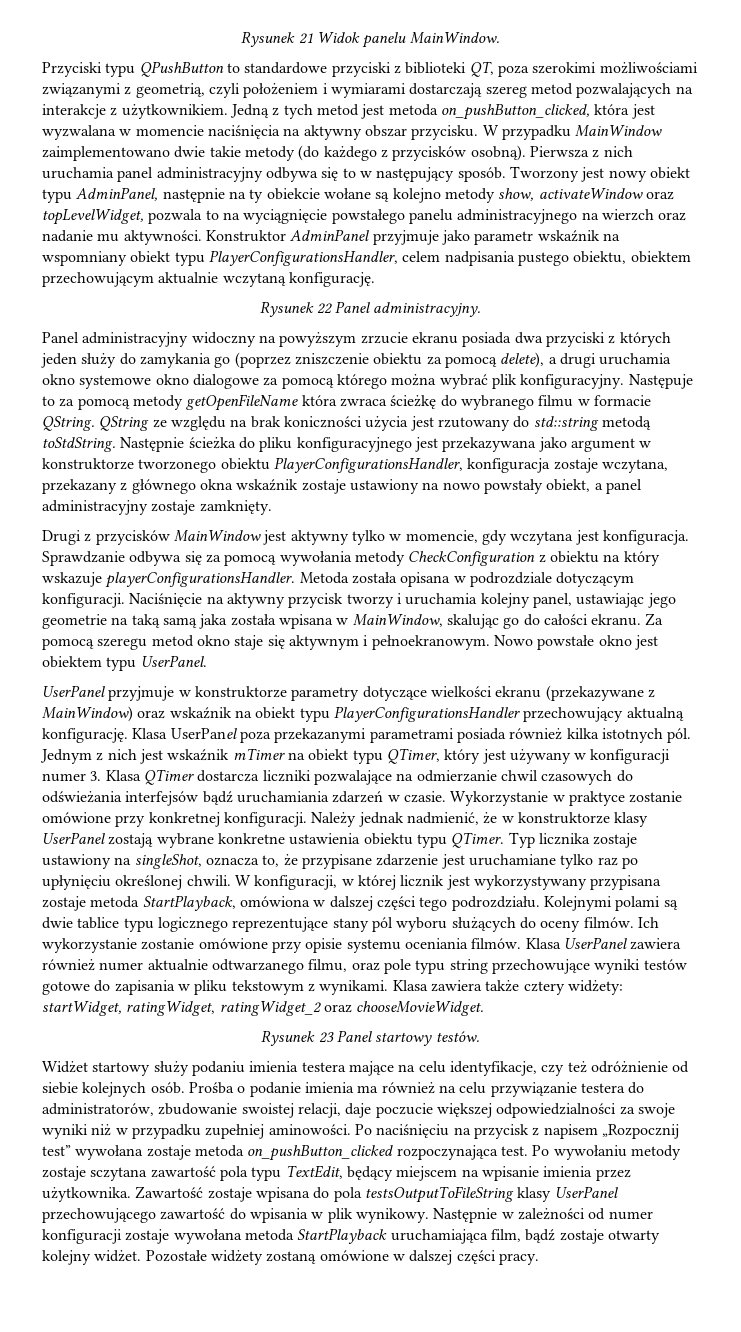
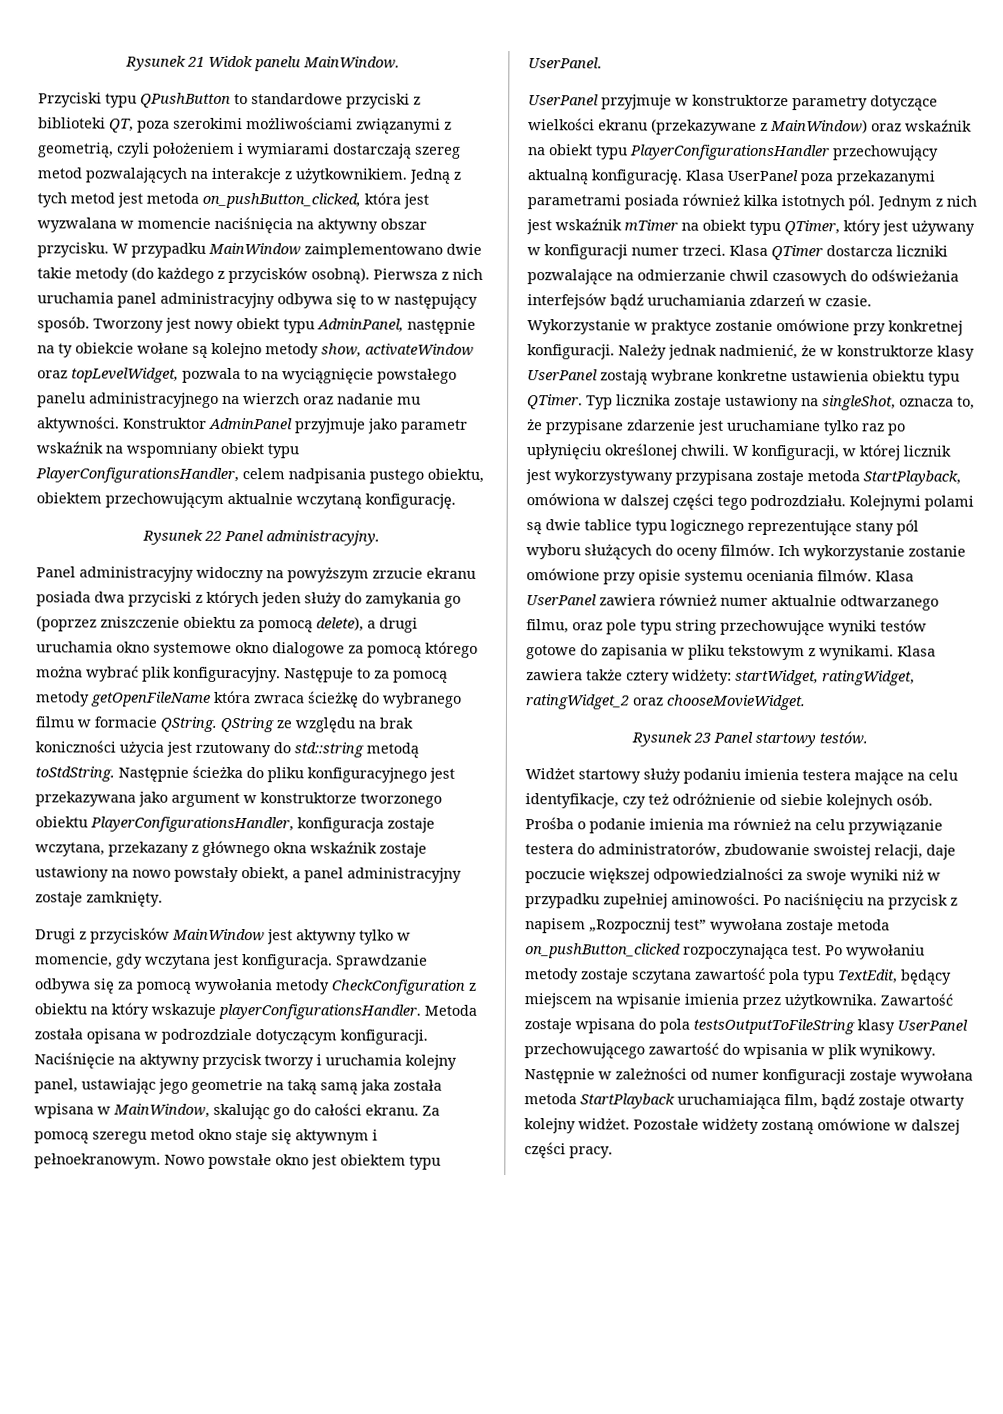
[90,771,102,781] 3. -> [682,244,726,256] trzeci.

